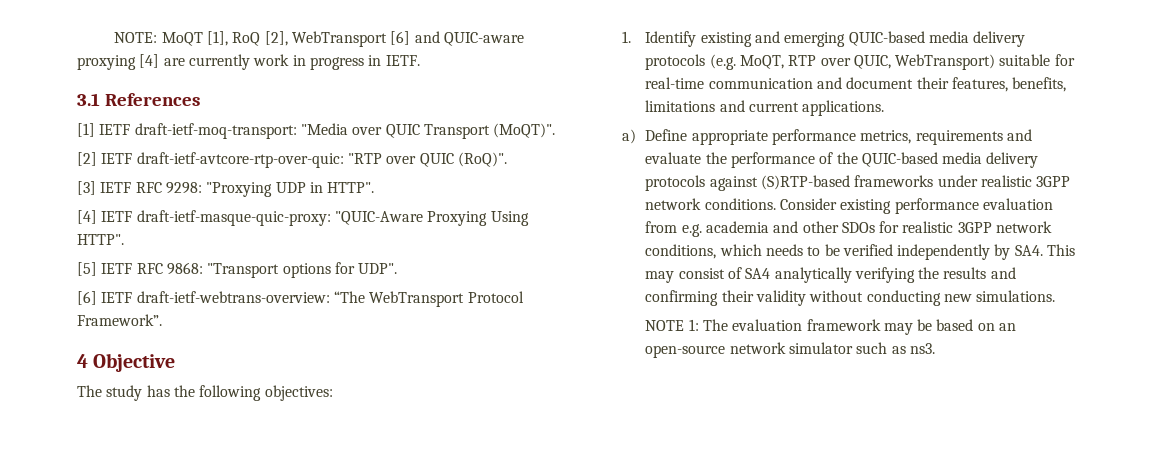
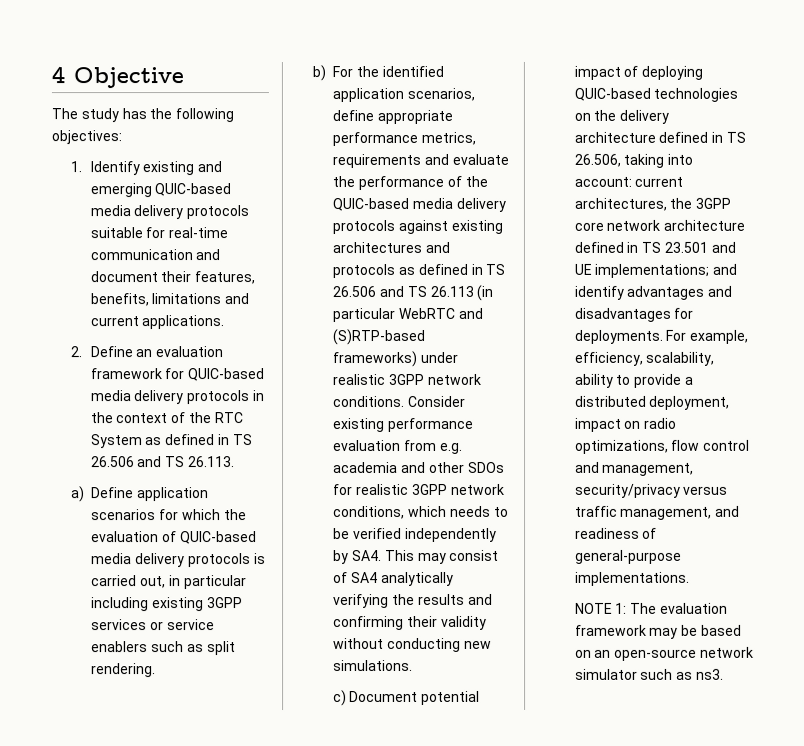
[114,31,524,47] [77,54,420,70] [77,93,200,106] [77,123,556,139] [77,152,507,168] [77,181,375,197] [77,210,529,226] [77,234,124,245] [77,262,398,278] [77,291,524,307] [77,314,162,326] NOTE: MoQT [1], RoQ [2], WebTransport [6] and QUIC-aware proxying [4] are currently work in progress in IETF. // 3.1 References // [1] IETF draft-ietf-moq-transport: "Media over QUIC Transport (MoQT)". // [2] IETF draft-ietf-avtcore-rtp-over-quic: "RTP over QUIC (RoQ)". // [3] IETF RFC 9298: "Proxying UDP in HTTP". // [4] IETF draft-ietf-masque-quic-proxy: "QUIC-Aware Proxying Using HTTP". // [5] IETF RFC 9868: "Transport options for UDP". // [6] IETF draft-ietf-webtrans-overview: “The WebTransport Protocol Framework”. // -> (51, 75) none
[709,54,996,70] (e.g. MoQT, RTP over QUIC, WebTransport) -> (250, 212) none
[622,129,688,144] a) Define -> [70,346,224,358] [89,368,266,382] [90,390,265,405] [90,412,244,424] [90,434,253,449] [90,456,235,468] [71,486,210,503] [91,509,247,521] [91,531,257,545] [91,553,266,568] [91,575,247,590] [91,597,243,612] [91,619,215,631] [91,641,236,656] [91,663,157,678] [312,65,444,82] [332,87,476,103] [332,110,375,122] 2. Define an evaluation framework for QUIC-based media delivery protocols in the context of the RTC System as defined in TS 26.506 and TS 26.113. // a) Define application scenarios for which the evaluation of QUIC-based media delivery protocols is carried out, in particular including existing 3GPP services or service enablers such as split rendering. // b) For the identified application scenarios, define
[760,175,934,190] (S)RTP-based frameworks -> [450,219,503,234] [332,241,451,254] [332,263,506,279] [332,284,494,301] [332,307,483,323] [332,328,426,346] [332,350,418,368] existing architectures and protocols as defined in TS 26.506 and TS 26.113 (in particular WebRTC and (S)RTP-based frameworks)
(1056, 296) none -> [332,690,481,707] [573,65,704,80] [573,87,739,102] [573,109,670,124] [573,131,746,143] [573,153,694,168] [573,176,684,187] [573,197,732,211] [573,219,746,231] [573,241,736,253] [573,263,738,278] [573,285,733,300] [573,307,694,322] [573,329,749,344] [573,351,715,366] [574,373,694,388] [574,395,731,410] [574,417,678,432] [574,439,751,454] [574,461,695,476] [574,483,729,498] [574,505,741,520] [574,527,658,539] [574,549,682,564] [574,571,690,586] // c) Document potential impact of deploying QUIC-based technologies on the delivery architecture defined in TS 26.506, taking into account: current architectures, the 3GPP core network architecture defined in TS 23.501 and UE implementations; and identify advantages and disadvantages for deployments. For example, efficiency, scalability, ability to provide a distributed deployment, impact on radio optimizations, flow control and management, security/privacy versus traffic management, and readiness of general-purpose implementations.

